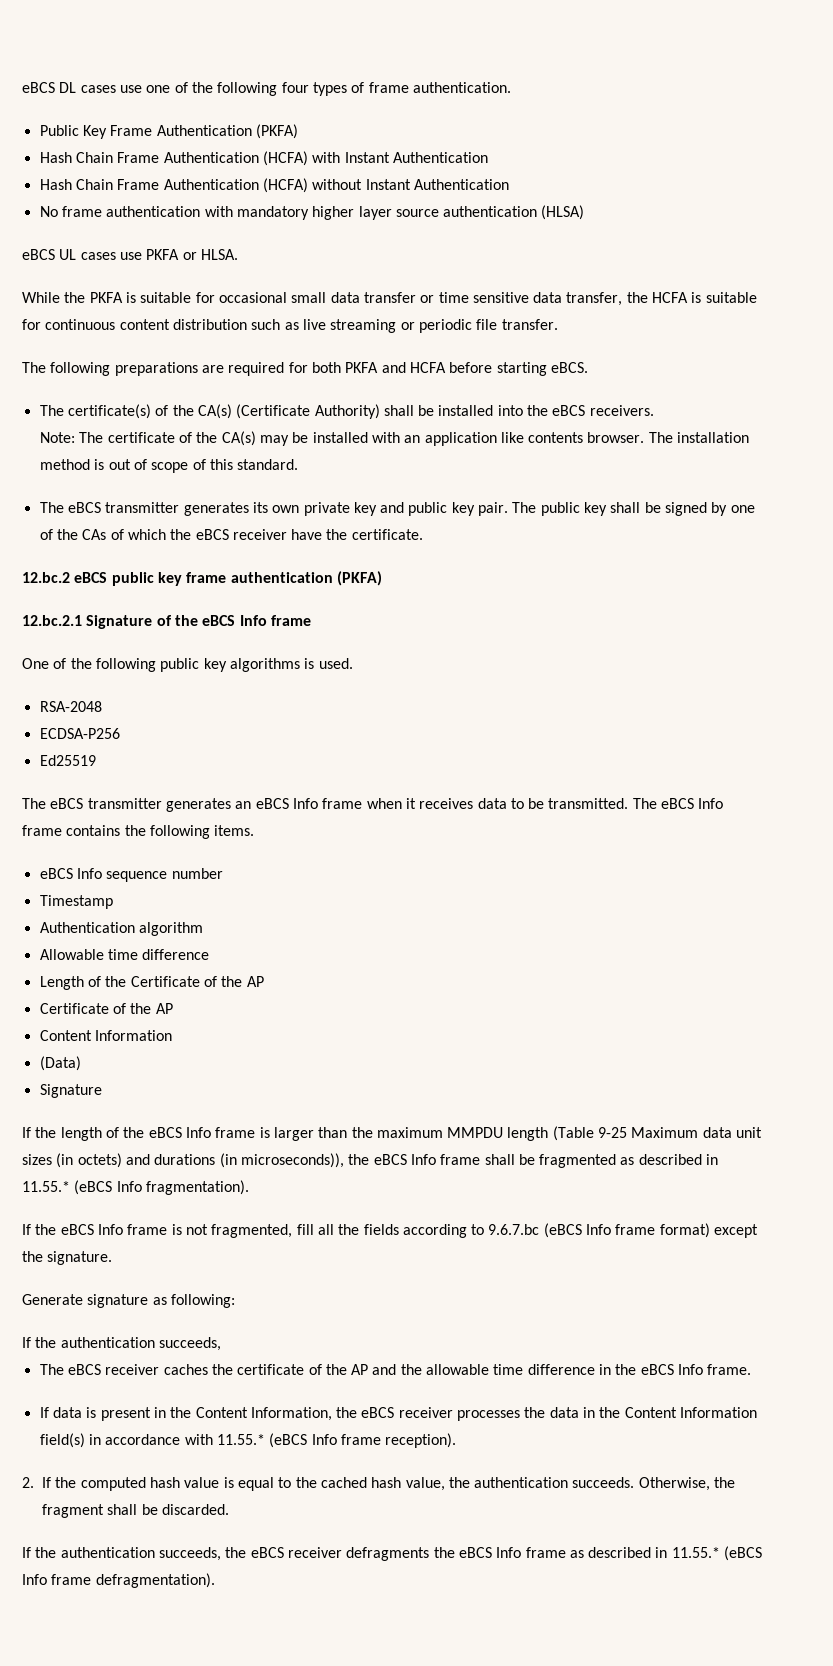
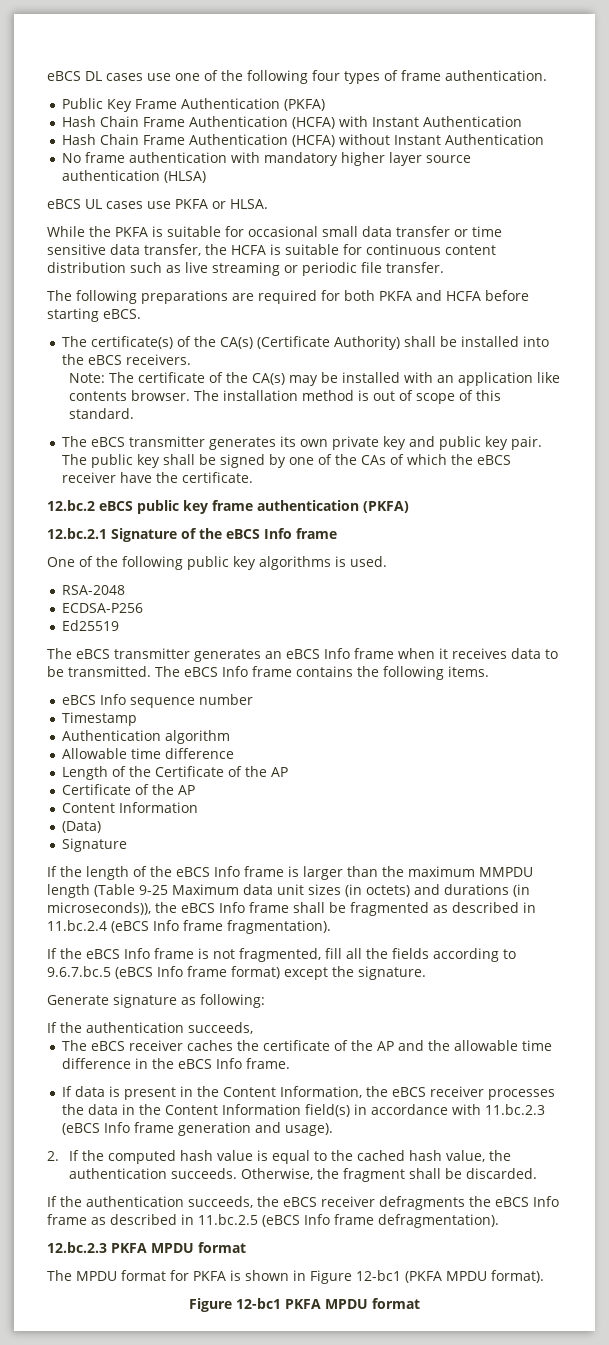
[22,1180,142,1195] 11.55.* (eBCS Info -> [47,920,223,933] 11.bc.2.4 (eBCS Info frame
[488,1224,540,1235] 9.6.7.bc -> [47,966,111,977] 9.6.7.bc.5
[216,1433,457,1448] 11.55.* (eBCS Info frame reception). -> [484,1104,545,1115] [61,1122,333,1136] 11.bc.2.3 (eBCS Info frame generation and usage).
[671,1547,720,1558] 11.55.* -> [198,1214,258,1225] 11.bc.2.5
(215, 1580) none -> [47,1242,246,1253] [47,1270,544,1284] [189,1298,420,1312] // 12.bc.2.3 PKFA MPDU format // The MPDU format for PKFA is shown in Figure 12-bc1 (PKFA MPDU format). // Figure 12-bc1 PKFA MPDU format

